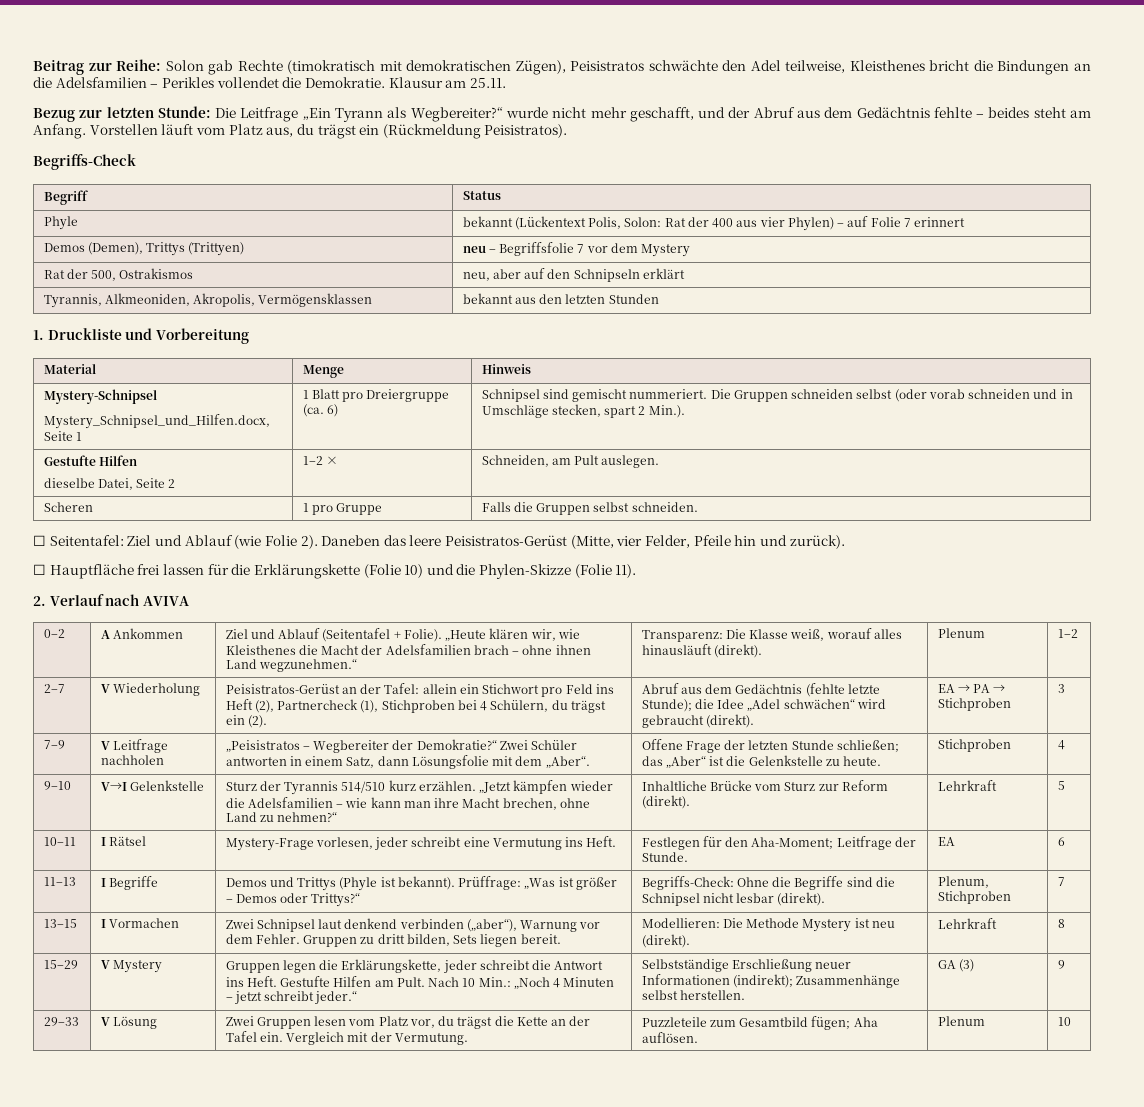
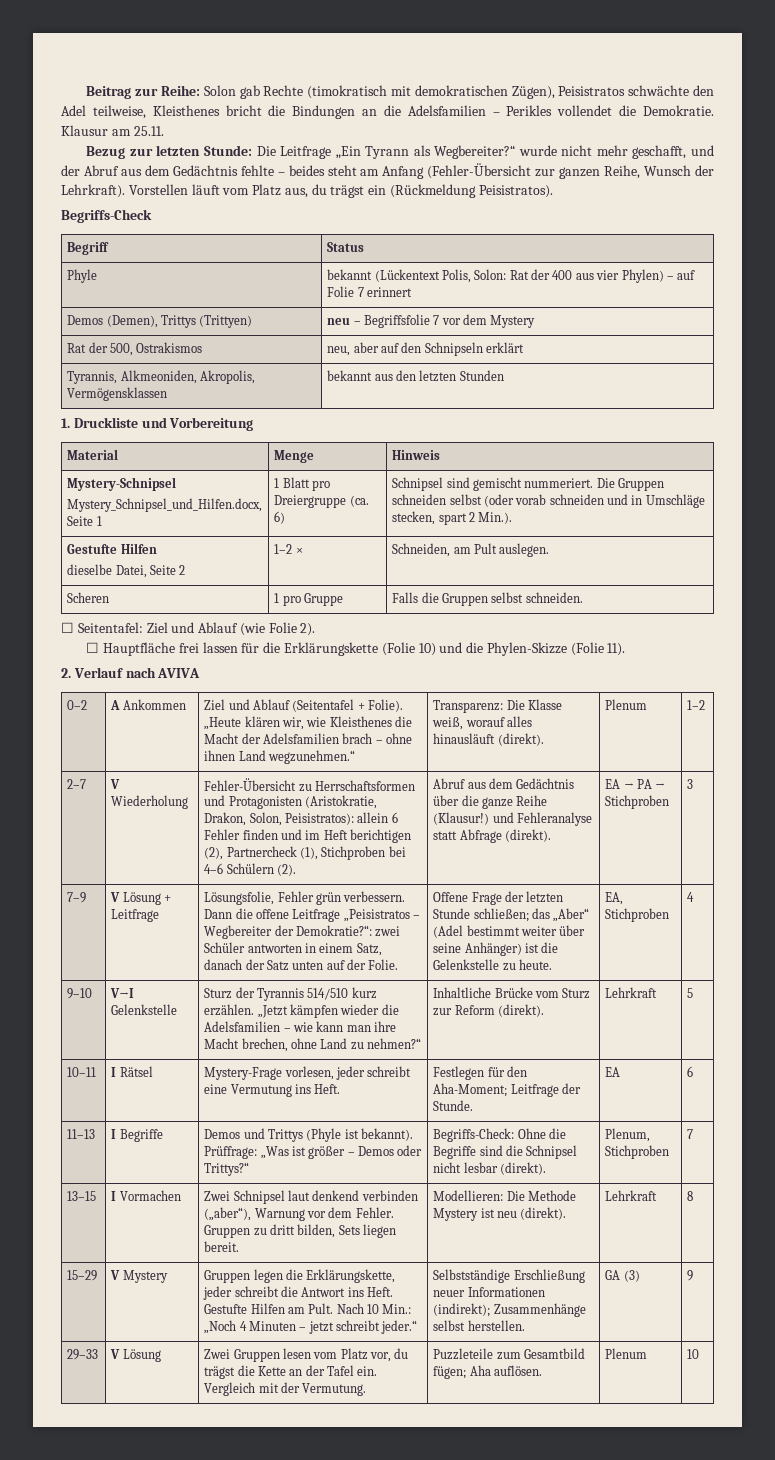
[33,124,86,139] Anfang. -> [382,163,714,179] [61,184,125,198] Anfang (Fehler-Übersicht zur ganzen Reihe, Wunsch der Lehrkraft).
[321,535,845,549] Daneben das leere Peisistratos-Gerüst (Mitte, vier Felder, Pfeile hin und zurück). -> (316, 629) none
[225,683,614,697] [225,699,253,710] Peisistratos-Gerüst an der Tafel: allein ein Stichwort pro Feld ins Heft -> [204,778,415,792] [204,795,377,809] [204,812,398,826] [204,829,412,843] Fehler-Übersicht zu Herrschaftsformen und Protagonisten (Aristokratie, Drakon, Solon, Peisistratos): allein 6 Fehler finden und im Heft berichtigen
[480,700,606,713] [225,715,245,725] 4 Schülern, du trägst ein -> [204,863,274,874] 4–6 Schülern
[805,683,880,697] [641,699,886,712] [641,715,704,728] (fehlte letzte Stunde); die Idee „Adel schwächen“ wird gebraucht -> [433,795,548,809] [433,812,592,826] [433,829,502,843] über die ganze Reihe (Klausur!) und Fehleranalyse statt Abfrage
[112,739,168,753] [100,755,164,765] Leitfrage nachholen | -> [122,892,171,905] [111,909,160,922] [204,891,406,905] [204,908,341,922] Lösung + Leitfrage | Lösungsfolie, Fehler grün verbessern. Dann die offene Leitfrage
[416,739,528,750] Demokratie?“ Zwei -> [295,925,401,937] Demokratie?“: zwei
[377,755,590,769] dann Lösungsfolie mit dem „Aber“. -> [204,959,399,971] danach der Satz unten auf der Folie.
(706, 762) none -> [433,925,586,938] [433,942,522,956] (Adel bestimmt weiter über seine Anhänger)
(882, 761) none -> [605,892,624,905] EA,

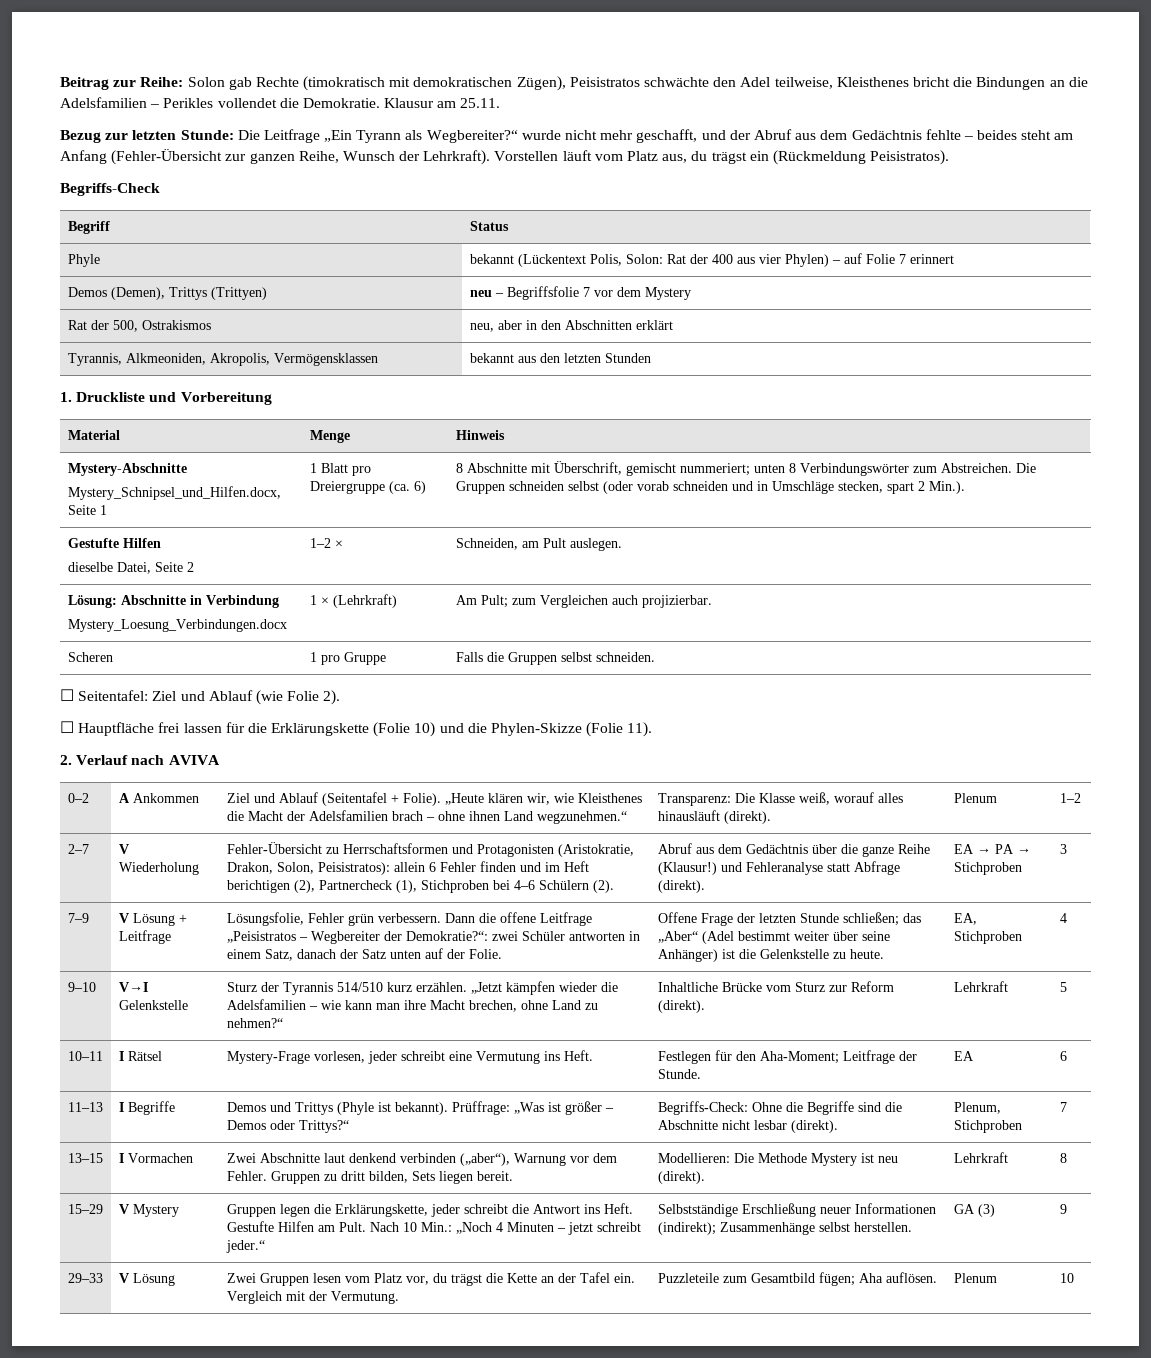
[380,342,483,356] auf den Schnipseln -> [525,320,632,330] in den Abschnitten
[67,477,177,491] Mystery-Schnipsel -> [67,463,187,476] Mystery-Abschnitte
[392,477,594,491] Schnipsel sind gemischt nummeriert. -> [455,461,1012,476] 8 Abschnitte mit Überschrift, gemischt nummeriert; unten 8 Verbindungswörter zum Abstreichen.
(550, 550) none -> [67,595,279,608] [67,619,287,632] [309,594,397,608] [455,595,712,608] // Lösung: Abschnitte in Verbindung // Mystery_Loesung_Verbindungen.docx | 1 × (Lehrkraft) | Am Pult; zum Vergleichen auch projizierbar.
[526,1145,578,1159] Schnipsel -> [657,1120,718,1130] Abschnitte
[233,1190,285,1204] Schnipsel -> [259,1153,320,1163] Abschnitte

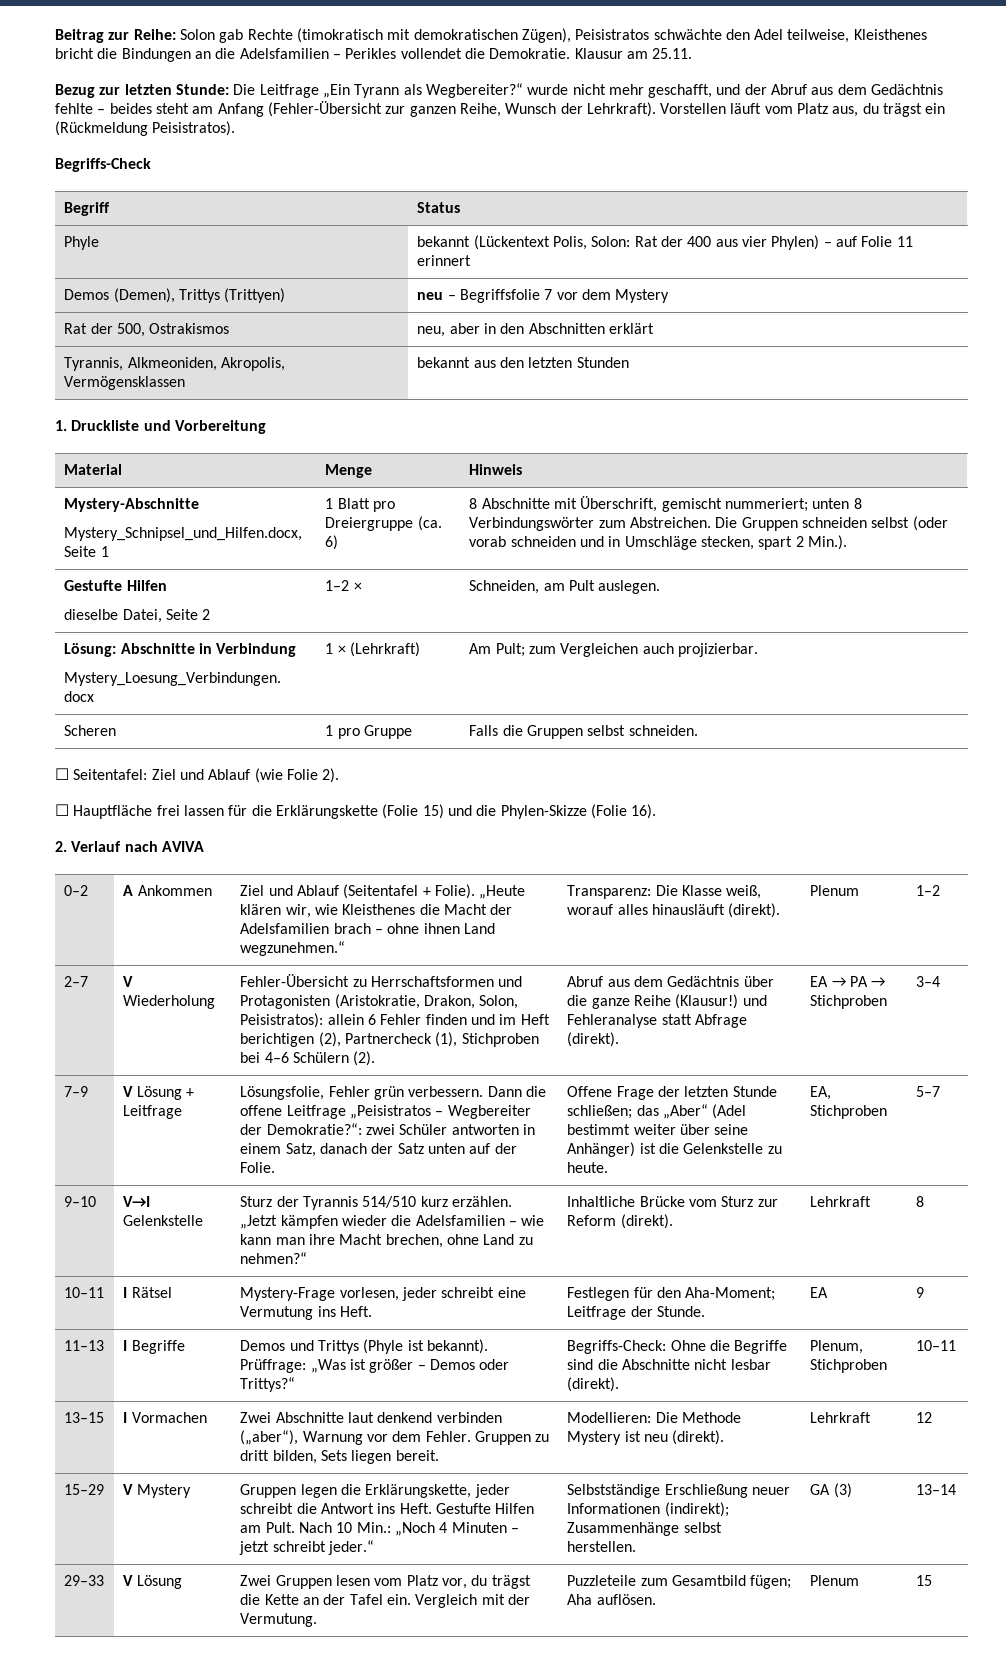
[898,254,906,264] 7 -> [896,236,913,247] 11
[414,722,436,737] 10) -> [422,804,444,819] 15)
[627,722,653,737] 11). -> [631,804,657,819] 16).
[1059,844,1067,854] 3 -> [916,976,941,987] 3–4
[1059,913,1067,923] 4 -> [916,1086,941,1097] 5–7
[1059,982,1067,992] 5 -> [916,1196,925,1207] 8
[1059,1051,1067,1061] 6 -> [916,1287,925,1298] 9
[1059,1102,1067,1112] 7 -> [916,1340,957,1351] 10–11
[1059,1153,1067,1163] 8 -> [916,1412,933,1423] 12
[1059,1204,1067,1214] 9 -> [916,1484,957,1495] 13–14
[1059,1273,1074,1283] 10 -> [916,1575,933,1586] 15

